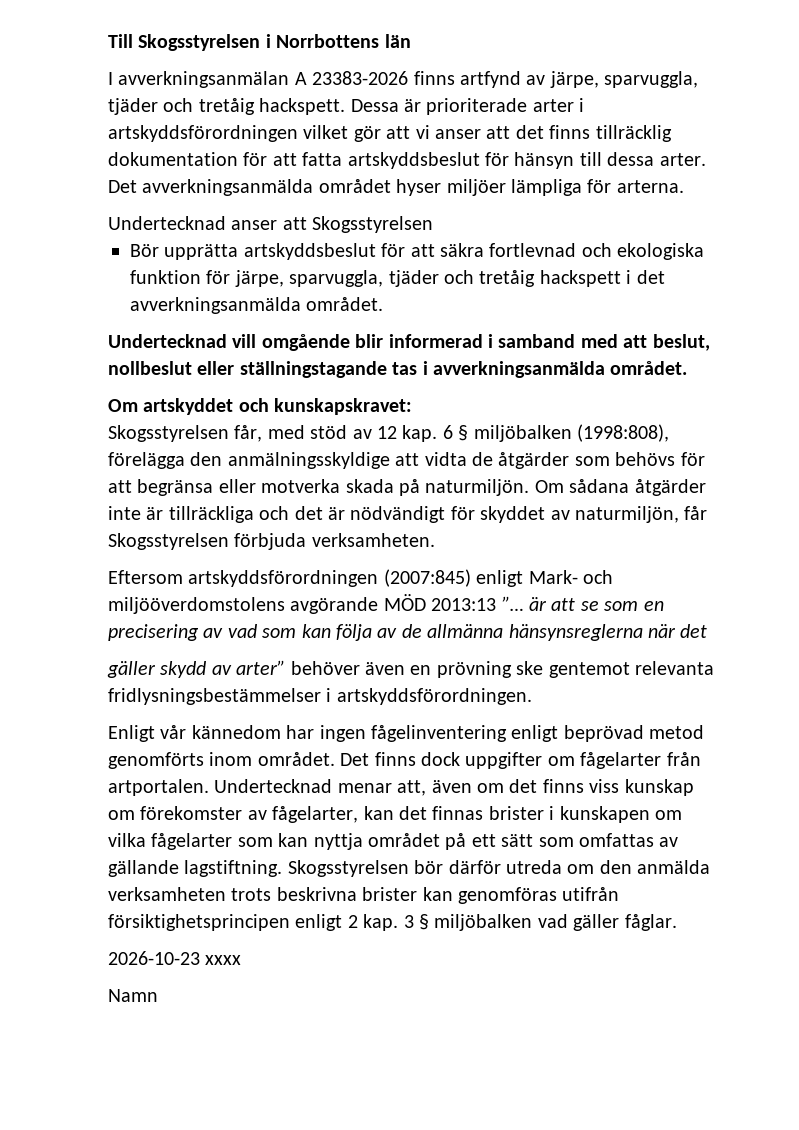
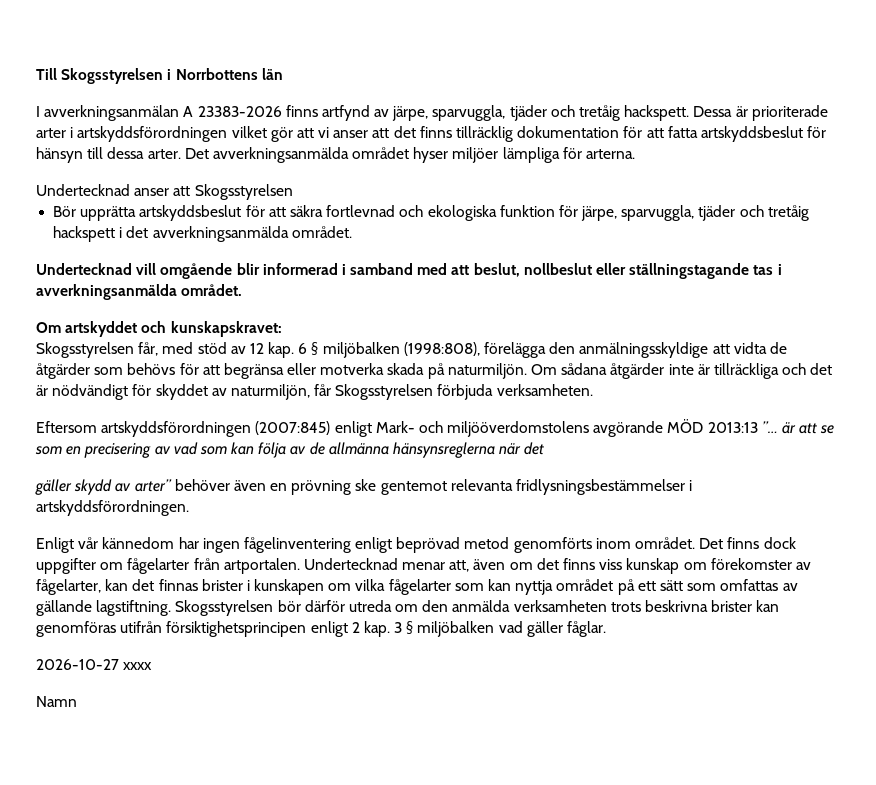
[108,951,200,965] 2026-10-23 -> [36,659,119,670] 2026-10-27

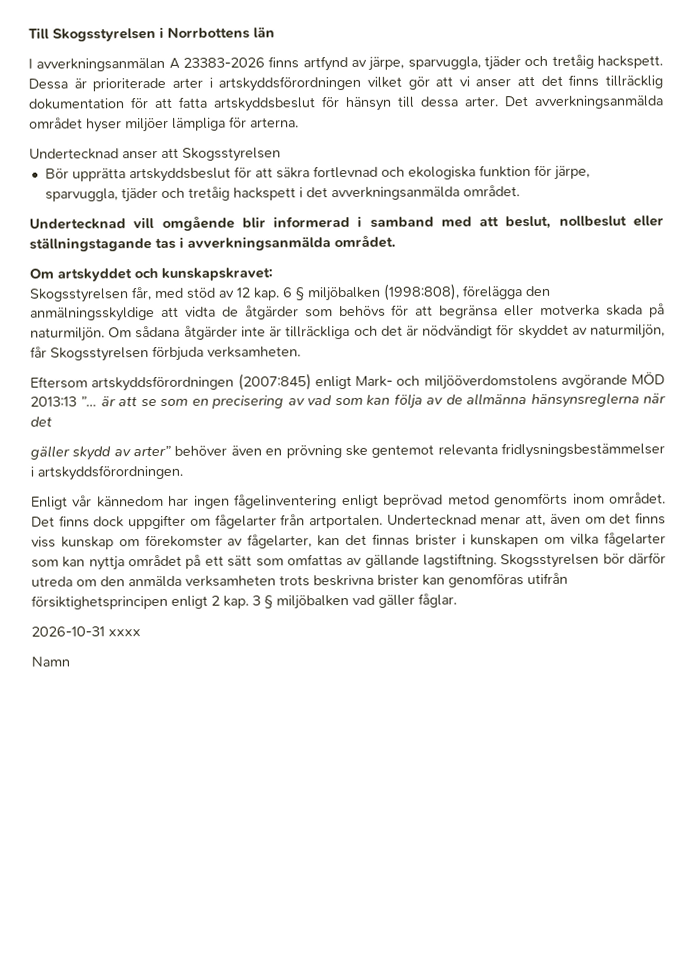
[36,659,119,670] 2026-10-27 -> [31,626,105,637] 2026-10-31

